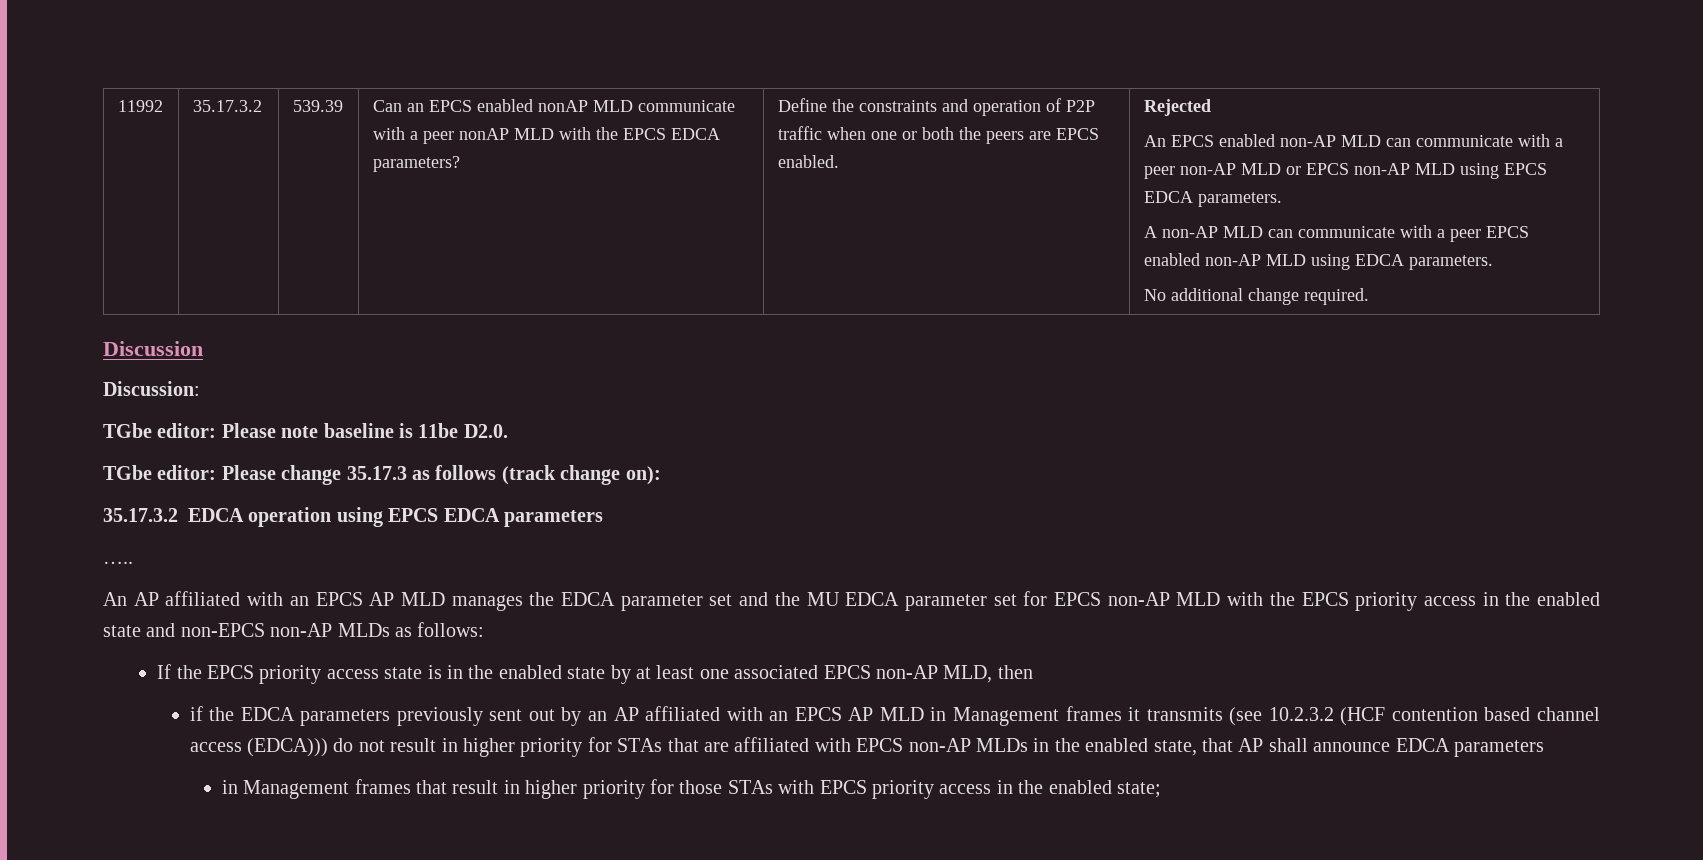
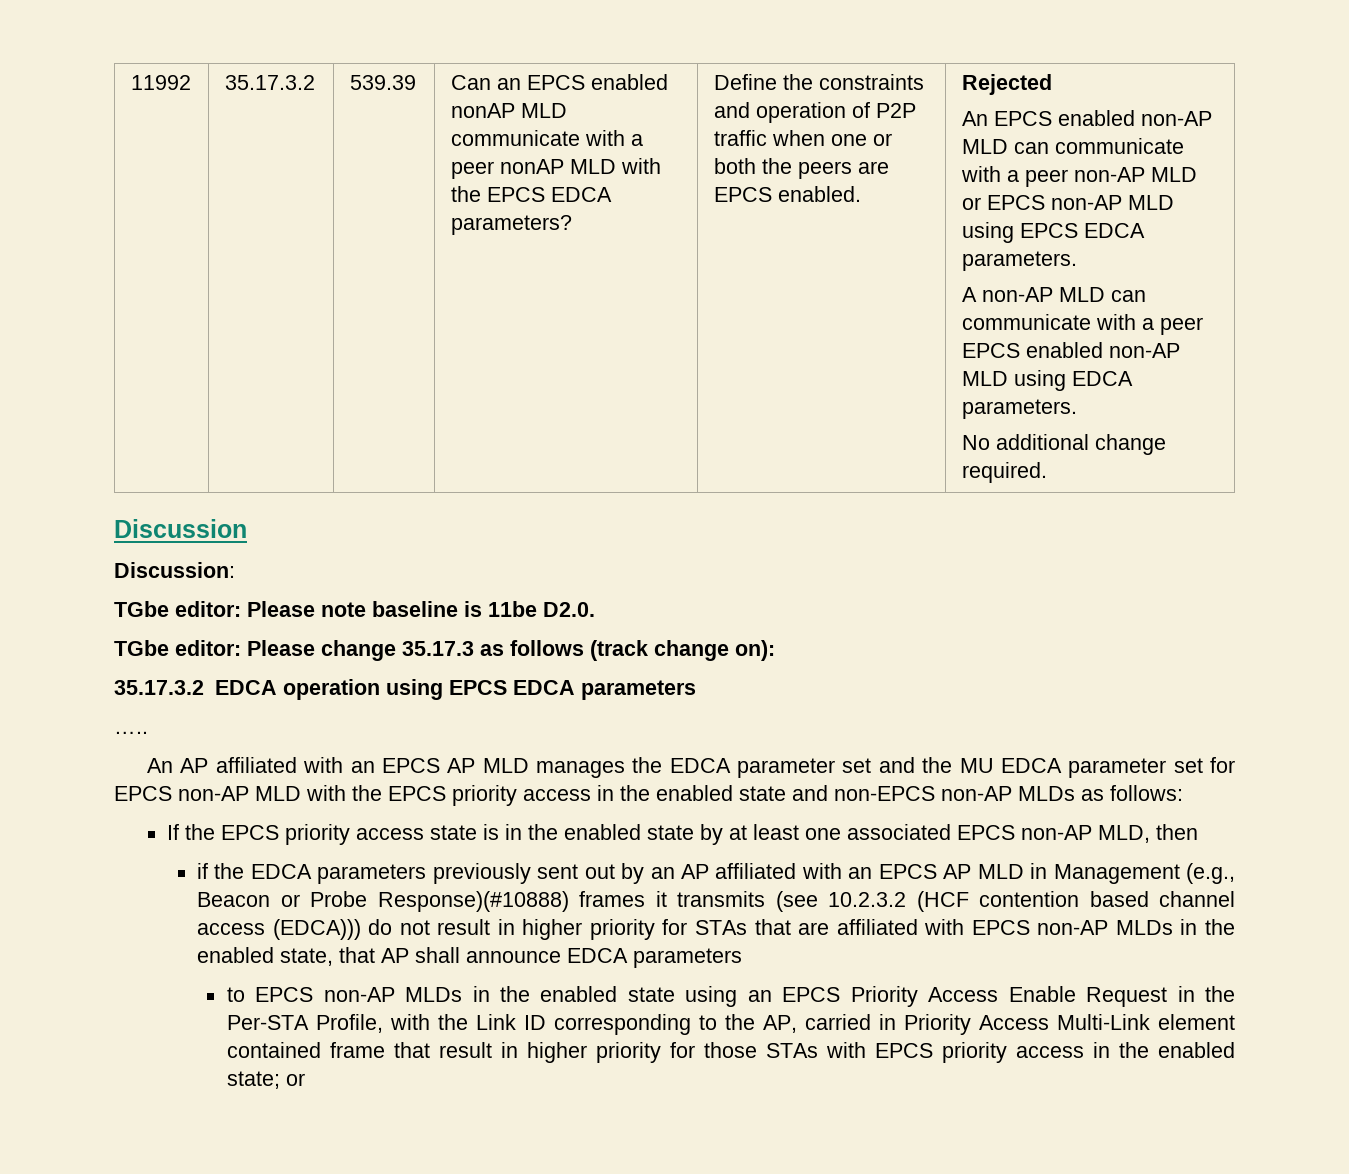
(1060, 716) none -> [1186,863,1235,884] [197,891,569,912] (e.g., Beacon or Probe Response)(#10888)
[221,779,411,799] in Management frames -> [226,986,1236,1007] [226,1014,1235,1035] [226,1042,385,1058] to EPCS non-AP MLDs in the enabled state using an EPCS Priority Access Enable Request in the Per-STA Profile, with the Link ID corresponding to the AP, carried in Priority Access Multi-Link element contained frame
(1162, 790) none -> [285,1073,305,1086] or

